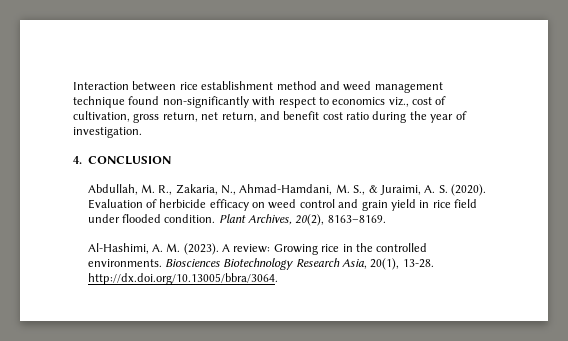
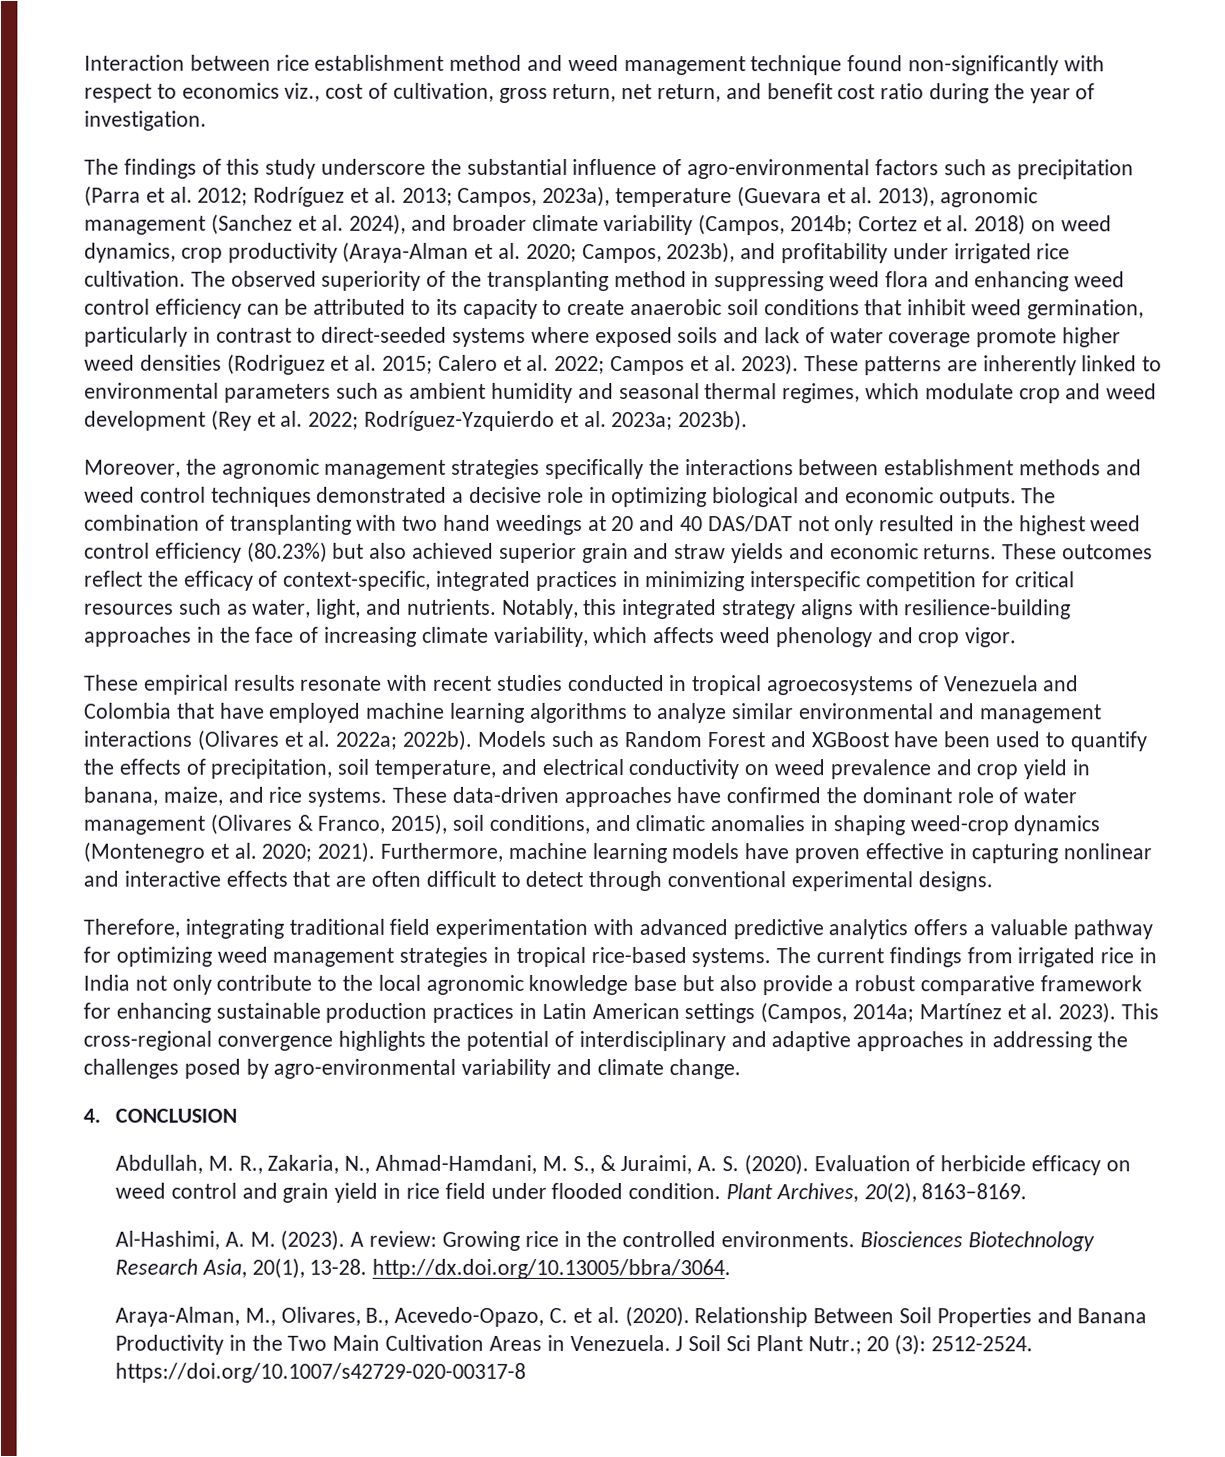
(142, 132) none -> [84,158,1135,180] [84,185,1039,208] [84,213,1112,236] [84,241,1071,264] [84,270,1126,292] [84,298,1144,320] [84,326,1122,348] [84,353,1163,376] [84,382,1158,404] [84,409,749,432] [84,458,1142,480] [84,486,1057,508] [84,514,1142,536] [84,541,1154,564] [84,570,1075,592] [84,598,1072,620] [84,626,1018,648] [84,674,1080,696] [84,702,1102,724] [83,729,1147,752] [83,758,1091,780] [83,786,1078,808] [83,813,1101,836] [83,841,1153,864] [83,870,993,892] [83,918,1153,940] [83,946,1158,968] [83,974,1142,996] [83,1002,1160,1024] [83,1030,1128,1052] [83,1058,741,1080] // The findings of this study underscore the substantial influence of agro-environmental factors such as precipitation (Parra et al. 2012; Rodríguez et al. 2013; Campos, 2023a), temperature (Guevara et al. 2013), agronomic management (Sanchez et al. 2024), and broader climate variability (Campos, 2014b; Cortez et al. 2018) on weed dynamics, crop productivity (Araya-Alman et al. 2020; Campos, 2023b), and profitability under irrigated rice cultivation. The observed superiority of the transplanting method in suppressing weed flora and enhancing weed control efficiency can be attributed to its capacity to create anaerobic soil conditions that inhibit weed germination, particularly in contrast to direct-seeded systems where exposed soils and lack of water coverage promote higher weed densities (Rodriguez et al. 2015; Calero et al. 2022; Campos et al. 2023). These patterns are inherently linked to environmental parameters such as ambient humidity and seasonal thermal regimes, which modulate crop and weed development (Rey et al. 2022; Rodríguez-Yzquierdo et al. 2023a; 2023b). // Moreover, the agronomic management strategies specifically the interactions between establishment methods and weed control techniques demonstrated a decisive role in optimizing biological and economic outputs. The combination of transplanting with two hand weedings at 20 and 40 DAS/DAT not only resulted in the highest weed control efficiency (80.23%) but also achieved superior grain and straw yields and economic returns. These outcomes reflect the efficacy of context-specific, integrated practices in minimizing interspecific competition for critical resources such as water, light, and nutrients. Notably, this integrated strategy aligns with resilience-building approaches in the face of increasing climate variability, which affects weed phenology and crop vigor. // These empirical results resonate with recent studies conducted in tropical agroecosystems of Venezuela and Colombia that have employed machine learning algorithms to analyze similar environmental and management interactions (Olivares et al. 2022a; 2022b). Models such as Random Forest and XGBoost have been used to quantify the effects of precipitation, soil temperature, and electrical conductivity on weed prevalence and crop yield in banana, maize, and rice systems. These data-driven approaches have confirmed the dominant role of water management (Olivares & Franco, 2015), soil conditions, and climatic anomalies in shaping weed-crop dynamics (Montenegro et al. 2020; 2021). Furthermore, machine learning models have proven effective in capturing nonlinear and interactive effects that are often difficult to detect through conventional experimental designs. // Therefore, integrating traditional field experimentation with advanced predictive analytics offers a valuable pathway for optimizing weed management strategies in tropical rice-based systems. The current findings from irrigated rice in India not only contribute to the local agronomic knowledge base but also provide a robust comparative framework for enhancing sustainable production practices in Latin American settings (Campos, 2014a; Martínez et al. 2023). This cross-regional convergence highlights the potential of interdisciplinary and adaptive approaches in addressing the challenges posed by agro-environmental variability and climate change.
(278, 279) none -> [115,1306,1148,1328] [115,1334,1033,1356] [115,1362,527,1383] // Araya-Alman, M., Olivares, B., Acevedo-Opazo, C. et al. (2020). Relationship Between Soil Properties and Banana Productivity in the Two Main Cultivation Areas in Venezuela. J Soil Sci Plant Nutr.; 20 (3): 2512-2524. https://doi.org/10.1007/s42729-020-00317-8

